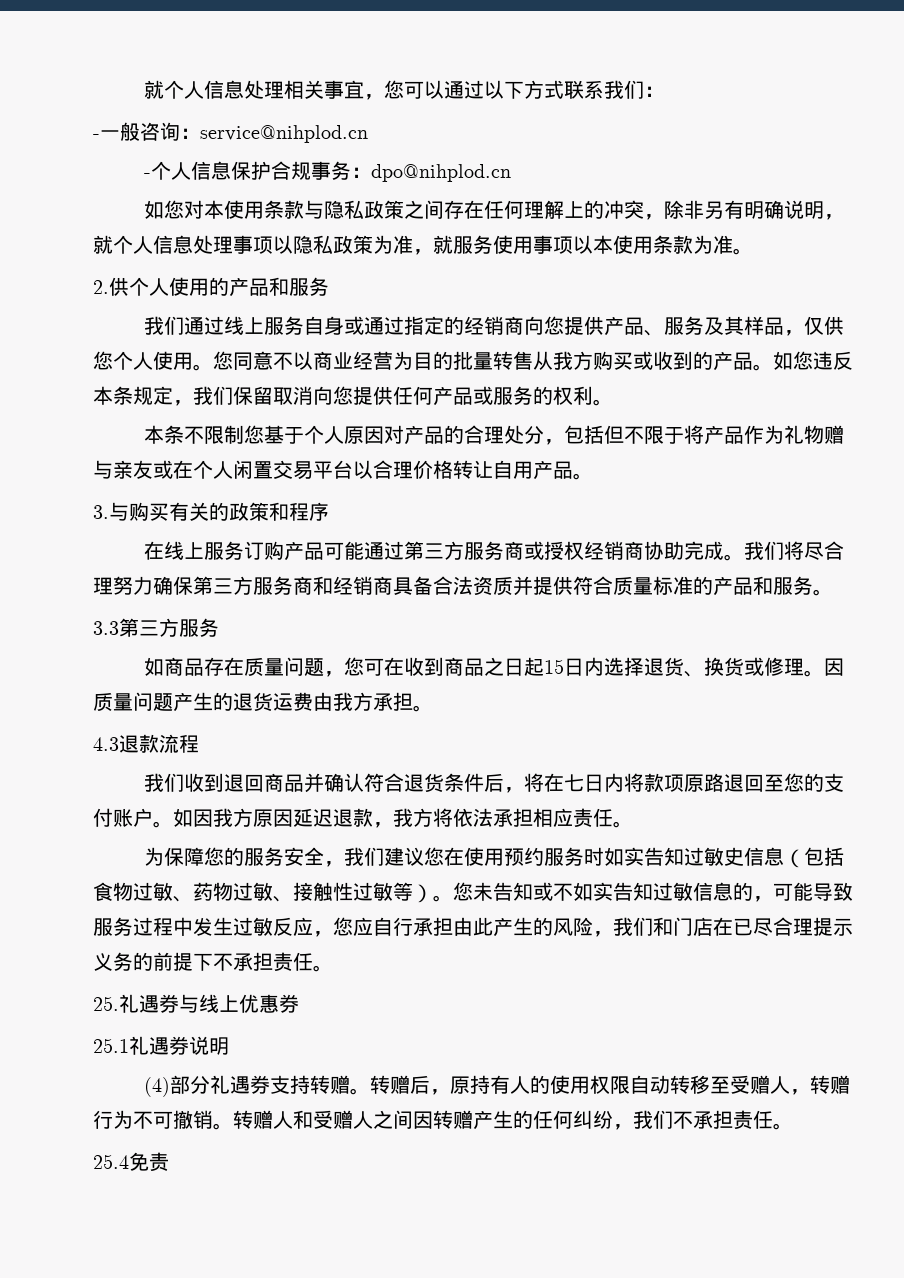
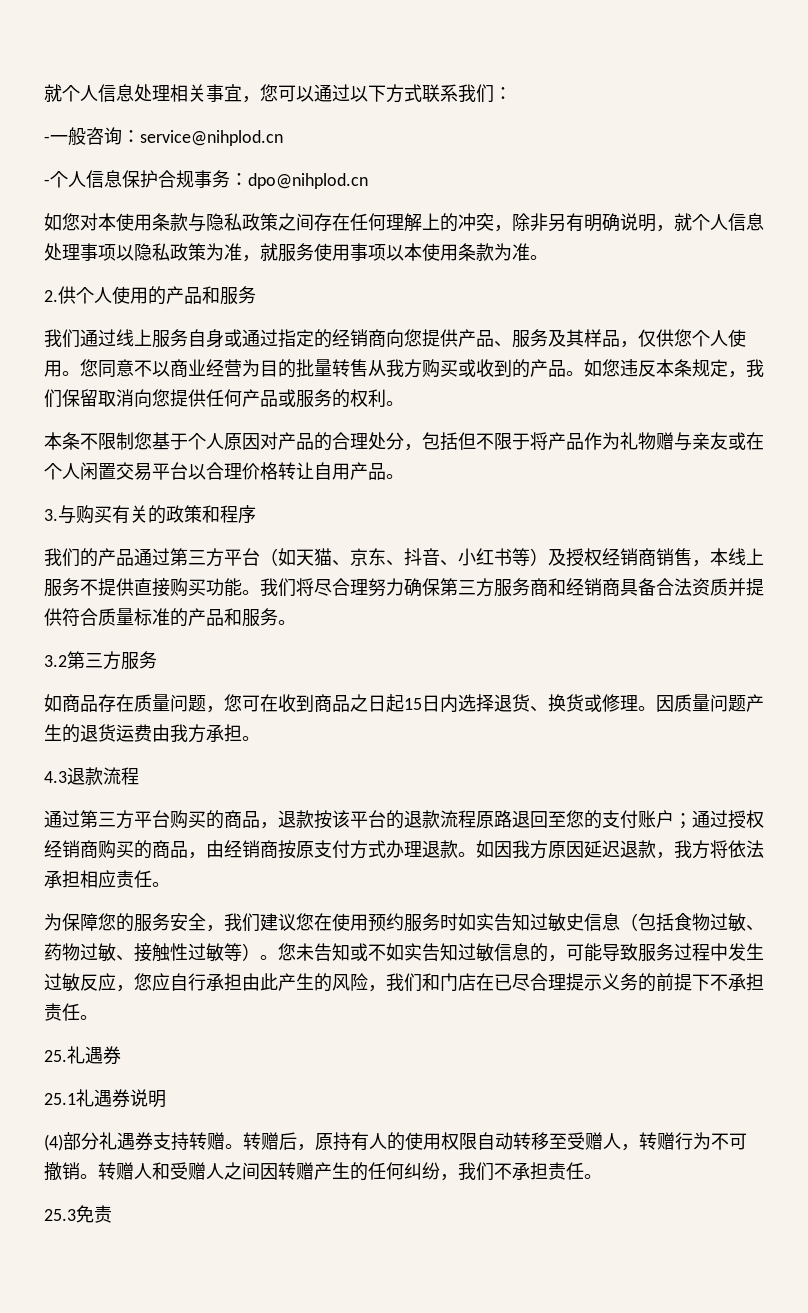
[144,541,725,560] 在线上服务订购产品可能通过第三方服务商或授权经销商协助完成 -> [44,548,764,567] [44,578,242,597] 我们的产品通过第三方平台（如天猫、京东、抖音、小红书等）及授权经销商销售，本线上服务不提供直接购买功能
[93,621,119,635] 3.3 -> [44,655,67,667] 3.2
[144,773,685,793] 我们收到退回商品并确认符合退货条件后，将在七日内将款项 -> [44,810,476,829] 通过第三方平台购买的商品，退款按该平台的退款流程
(153, 817) none -> [674,810,764,829] [44,840,458,859] ；通过授权经销商购买的商品，由经销商按原支付方式办理退款
[179,994,299,1013] 与线上优惠券 -> (121, 1055) none
[93,1154,129,1169] 25.4 -> [44,1209,76,1221] 25.3

